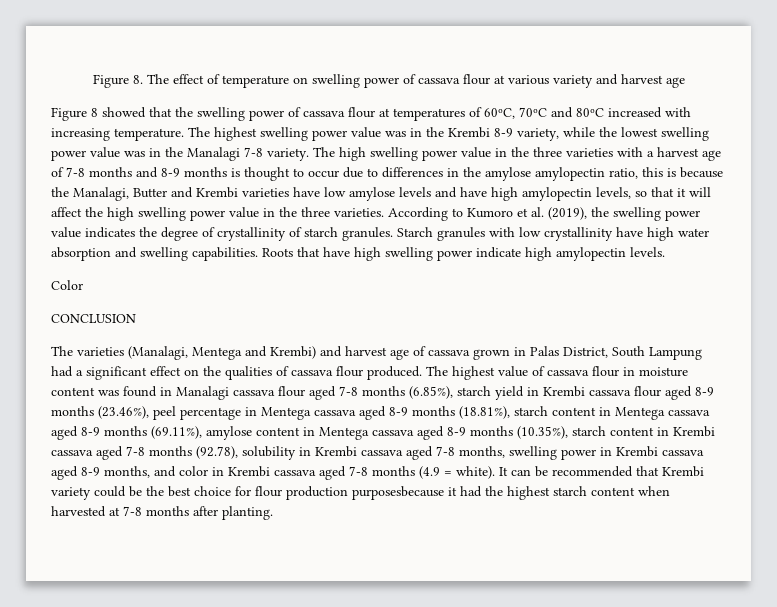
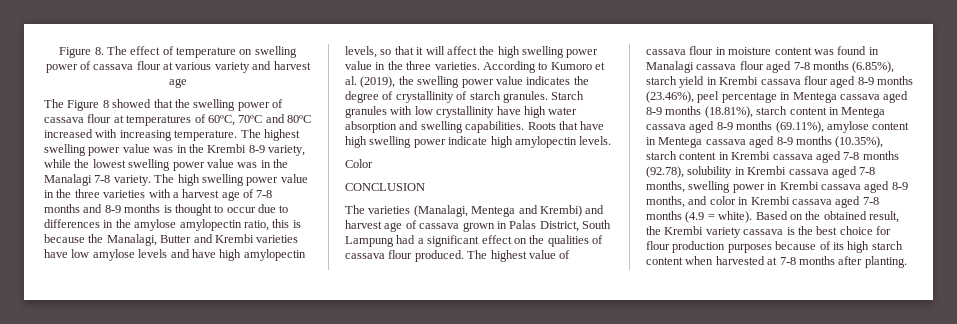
(685, 82) none -> [44,99,64,108] The
[499,466,704,477] [51,486,142,500] It can be recommended that Krembi variety could be -> [755,211,899,223] [646,226,795,238] Based on the obtained result, the Krembi variety cassava is
[352,486,550,500] purposesbecause it had the highest -> [727,241,870,253] purposes because of its high

